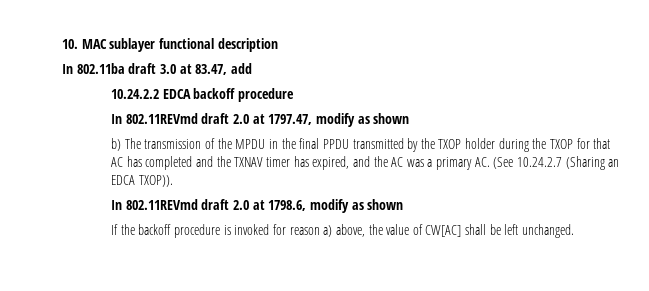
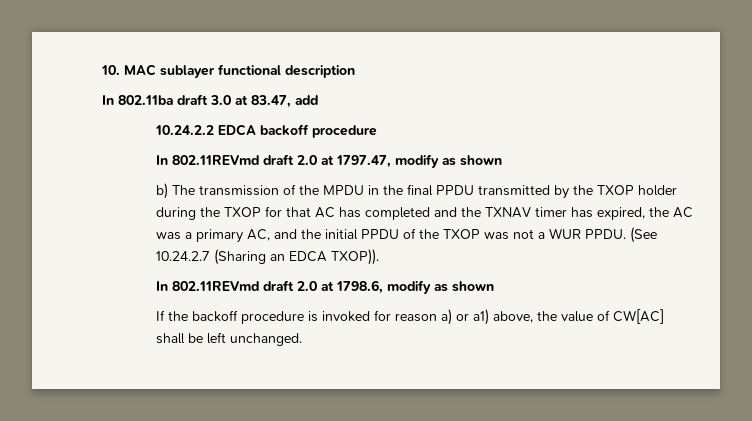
[352,156,370,167] and -> (646, 213) none
[474,157,490,167] AC. -> [247,228,627,241] AC, and the initial PPDU of the TXOP was not a WUR PPDU.
(333, 231) none -> [456,309,490,325] or a1)

